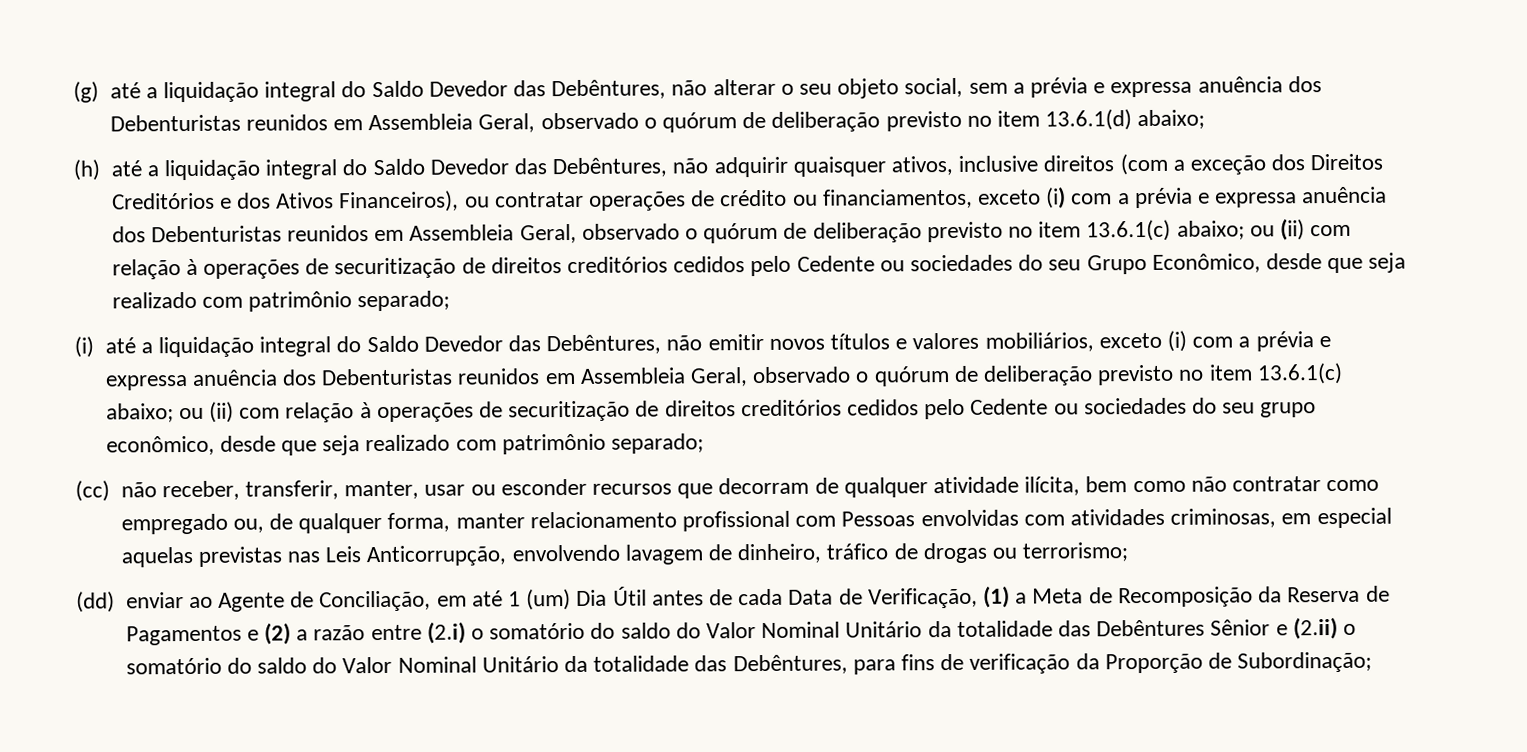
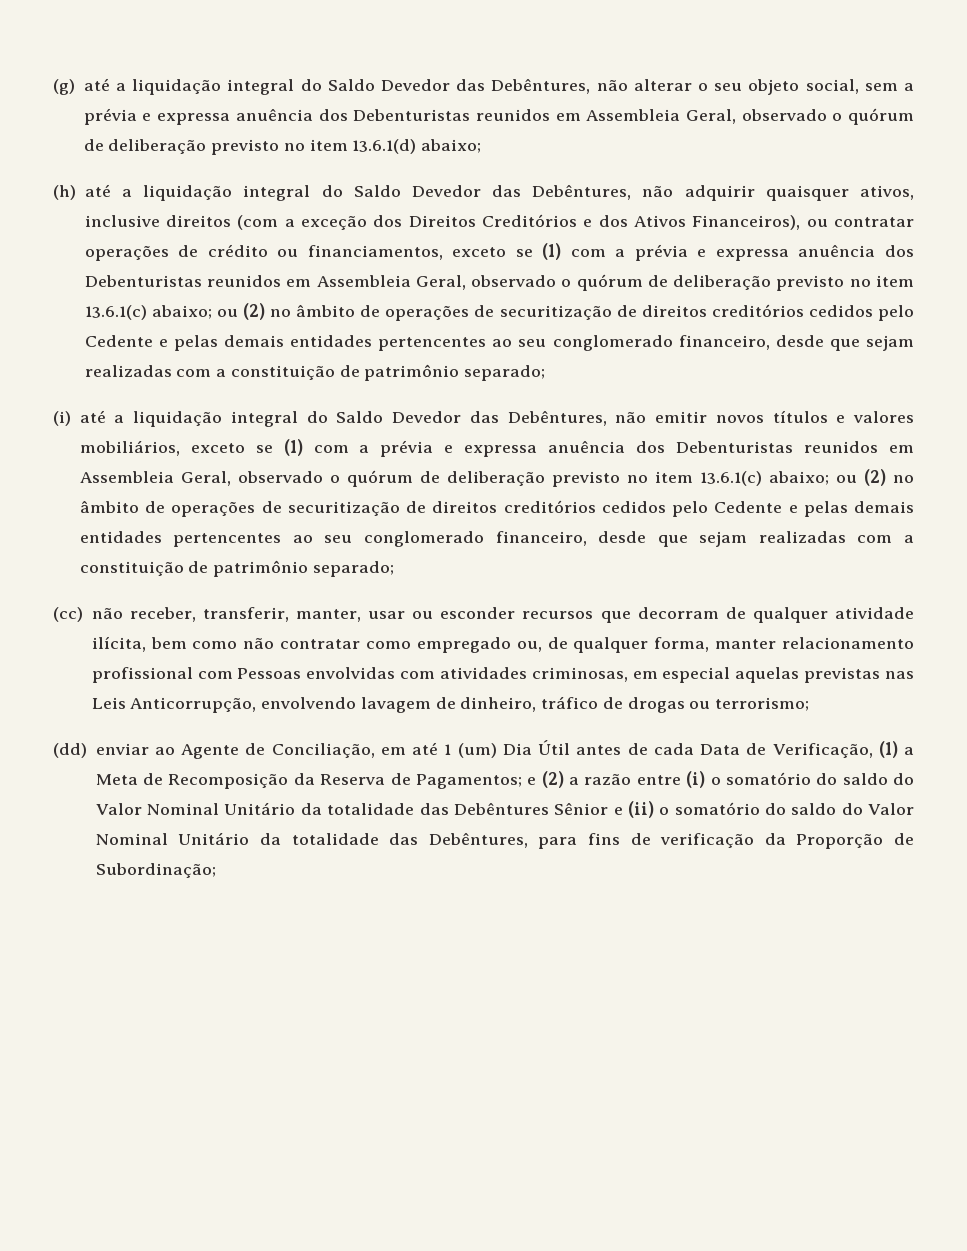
[1046,186,1067,209] (i) -> [515,243,562,260] se (1)
[1280,218,1352,241] [111,252,1407,280] [111,291,243,309] (ii) com relação à operações de securitização de direitos creditórios cedidos pelo Cedente ou sociedades do seu Grupo Econômico, desde que seja realizado com -> [243,303,914,321] [84,335,914,351] [84,365,360,380] (2) no âmbito de operações de securitização de direitos creditórios cedidos pelo Cedente e pelas demais entidades pertencentes ao seu conglomerado financeiro, desde que sejam realizadas com a constituição de
[1167,330,1188,352] (i) -> [255,439,303,456] se (1)
[208,397,1317,423] [105,434,497,456] (ii) com relação à operações de securitização de direitos creditórios cedidos pelo Cedente ou sociedades do seu grupo econômico, desde que seja realizado com -> [863,469,914,486] [79,500,914,517] [79,531,915,547] [79,561,209,576] (2) no âmbito de operações de securitização de direitos creditórios cedidos pelo Cedente e pelas demais entidades pertencentes ao seu conglomerado financeiro, desde que sejam realizadas com a constituição de
[125,625,242,646] Pagamentos -> [415,774,522,789] Pagamentos;
[426,621,466,644] (2.i) -> [686,771,706,788] (i)
[1292,616,1338,640] (2.ii) -> [627,801,654,818] (ii)

